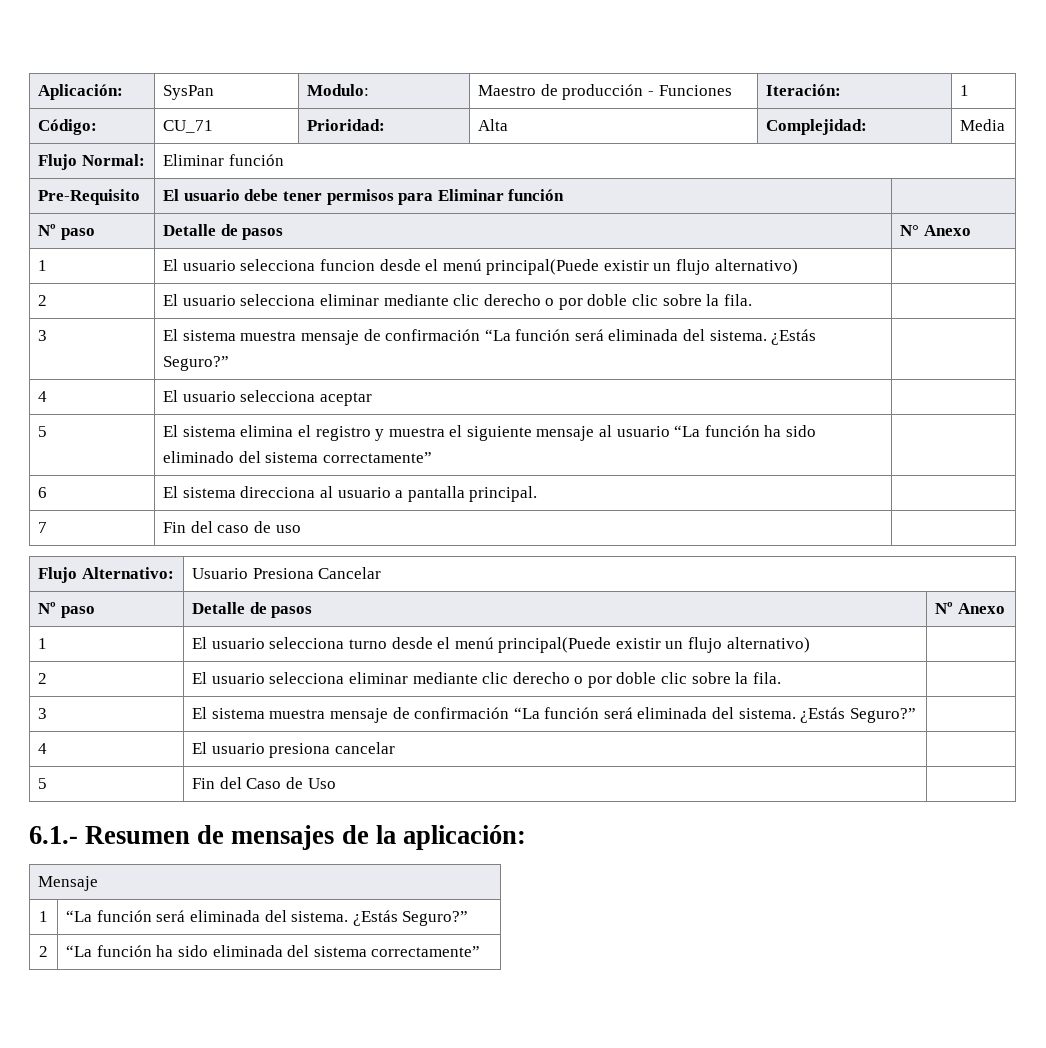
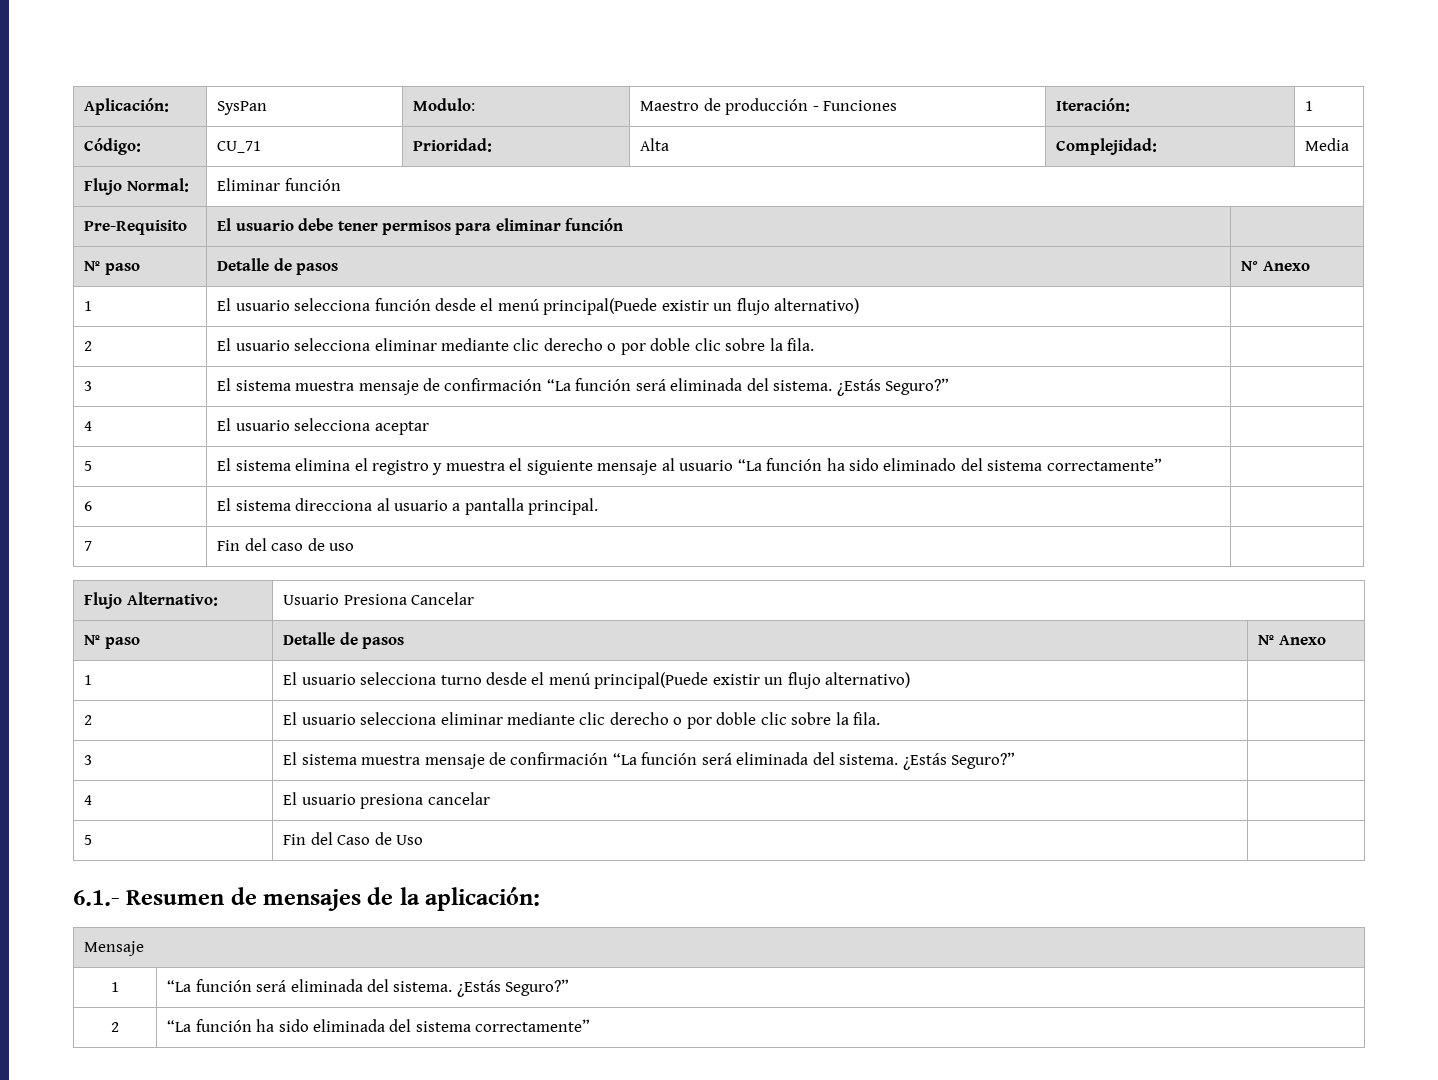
[437,189,504,201] Eliminar -> [495,218,561,231] eliminar
[319,259,375,271] funcion -> [374,298,431,311] función

